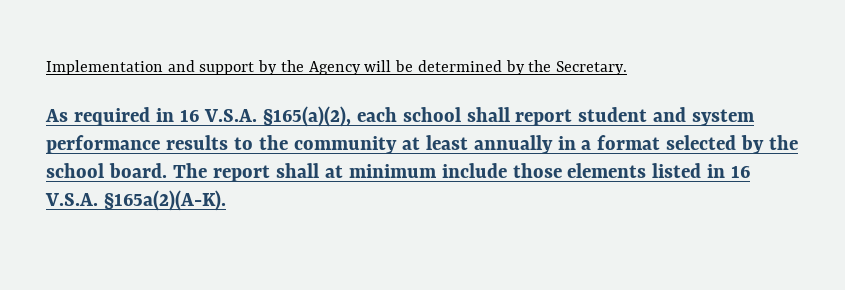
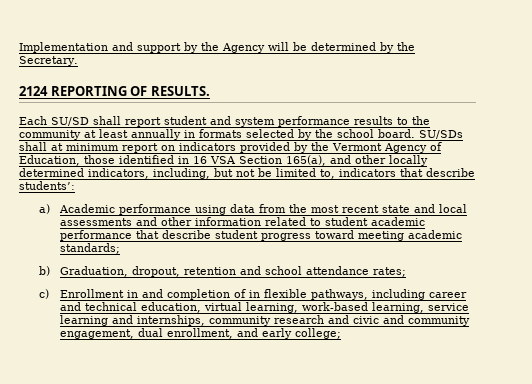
[45,106,461,127] As required in 16 V.S.A. §165(a)(2), each school -> [19,86,210,96] [19,116,89,126] 2124 REPORTING OF RESULTS. // Each SU/SD
[581,135,661,150] a format -> [199,129,242,138] formats
[172,163,270,182] The report -> [419,130,463,139] SU/SDs
[441,163,751,178] [45,190,226,211] include those elements listed in 16 V.S.A. §165a(2)(A-K). -> [122,142,442,153] [19,155,428,166] [19,168,475,179] [19,181,75,190] [39,204,467,215] [59,217,425,226] [59,230,462,241] [59,243,120,254] [39,266,406,277] [39,289,467,300] [59,302,469,313] [59,315,470,326] [59,328,341,339] report on indicators provided by the Vermont Agency of Education, those identified in 16 VSA Section 165(a), and other locally determined indicators, including, but not be limited to, indicators that describe students’: // a) Academic performance using data from the most recent state and local assessments and other information related to student academic performance that describe student progress toward meeting academic standards; // b) Graduation, dropout, retention and school attendance rates; // c) Enrollment in and completion of in flexible pathways, including career and technical education, virtual learning, work-based learning, service learning and internships, community research and civic and community engagement, dual enrollment, and early college;

